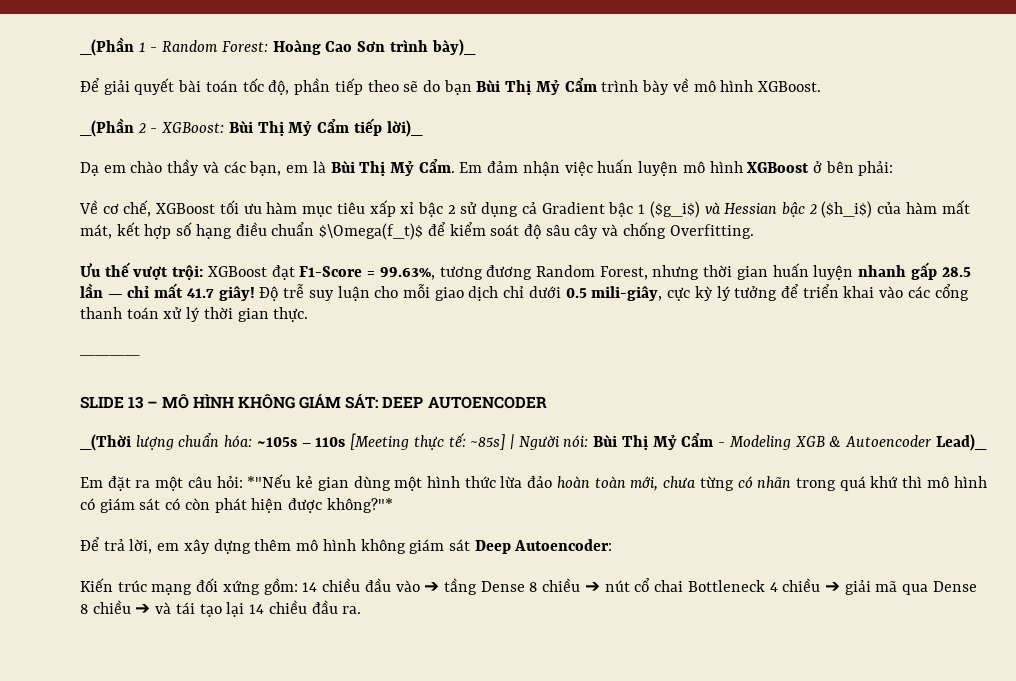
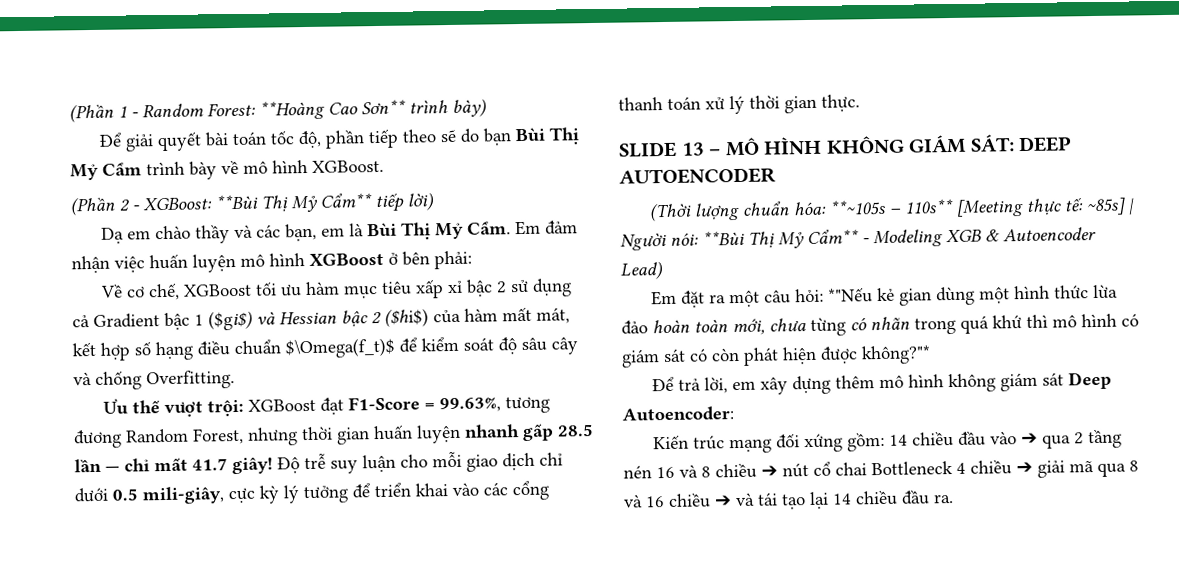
[80,37,134,56] _(Phần -> [69,103,114,123] (Phần
[272,39,476,56] Hoàng Cao Sơn trình bày)_ -> [259,98,487,120] **Hoàng Cao Sơn** trình bày)
[80,118,134,137] _(Phần -> [70,196,115,216] (Phần
[228,118,423,137] Bùi Thị Mỷ Cẩm tiếp lời)_ -> [215,192,434,213] **Bùi Thị Mỷ Cẩm** tiếp lời)
[649,201,700,218] ($g_i$) -> [208,310,253,331] ($gi$)
[821,201,873,218] ($h_i$) -> [384,308,429,327] ($hi$)
[80,355,140,360] // ―――― -> (860, 103) none
[80,434,131,451] _(Thời -> [648,202,692,222] (Thời
[256,437,346,447] ~105s – 110s -> [828,198,954,216] **~105s – 110s**
[593,433,714,450] Bùi Thị Mỷ Cẩm -> [702,229,859,249] **Bùi Thị Mỷ Cẩm**
[935,434,987,451] Lead)_ -> [620,261,663,280] Lead)
[443,578,525,595] tầng Dense -> [1041,428,1122,449] [623,464,698,479] qua 2 tầng nén 16 và
[932,581,977,592] [80,604,88,614] Dense 8 -> [1129,460,1139,472] [623,494,665,508] 8 và 16

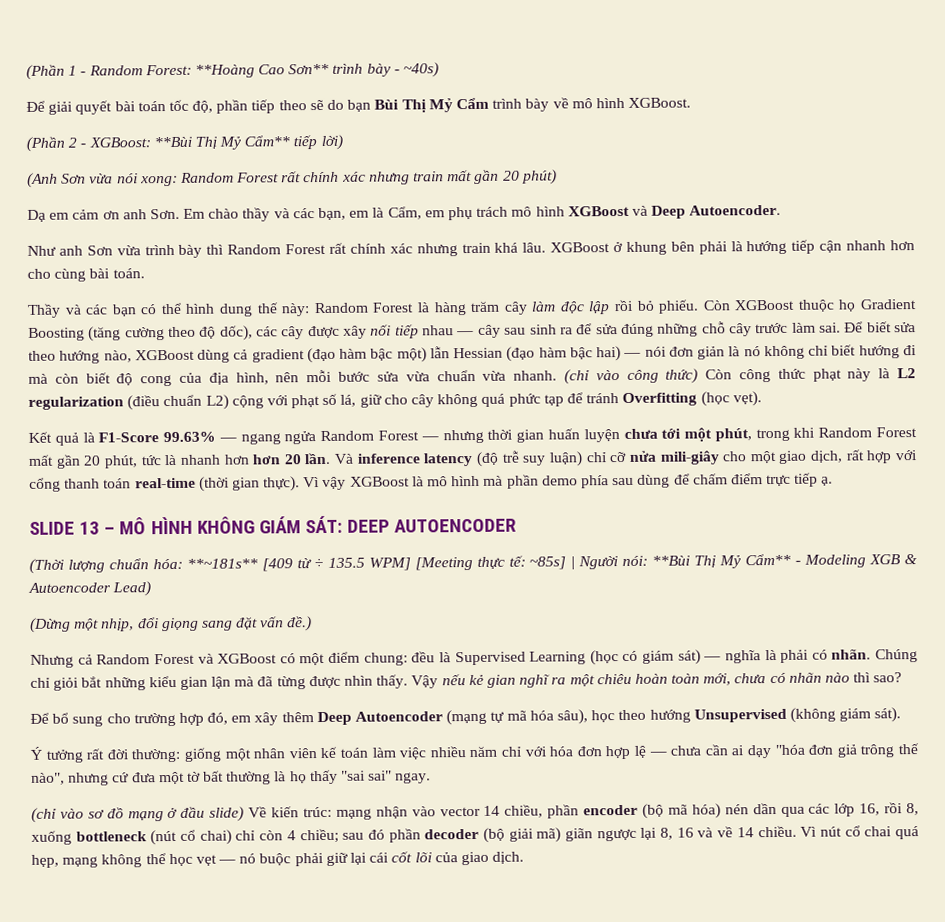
[452,98,487,117] bày) -> [366,62,440,78] bày - ~40s)
[100,227,151,244] Dạ em -> [27,169,557,188] [27,208,206,222] (Anh Sơn vừa nói xong: Random Forest rất chính xác nhưng train mất gần 20 phút) // Dạ em cảm ơn anh Sơn. Em
[366,220,578,240] [71,250,472,274] [99,278,572,301] [72,306,570,331] [72,336,578,361] [73,370,235,390] [102,396,550,418] [73,427,244,449] Bùi Thị Mỷ Cẩm. Em đảm nhận việc huấn luyện mô hình XGBoost ở bên phải: // Về cơ chế, XGBoost tối ưu hàm mục tiêu xấp xỉ bậc 2 sử dụng cả Gradient bậc 1 ($gi$) và Hessian bậc 2 ($hi$) của hàm mất mát, kết hợp số hạng điều chuẩn $\Omega(f_t)$ để kiểm soát độ sâu cây và chống Overfitting. // Ưu thế vượt trội: XGBoost đạt F1-Score = 99.63%, tương đương Random Forest, -> [387,204,782,221] [27,239,915,258] [27,268,145,282] [27,299,918,318] [28,321,916,342] [28,344,917,364] [28,368,916,387] [28,391,762,411] [28,430,439,446] Cẩm, em phụ trách mô hình XGBoost và Deep Autoencoder. // Như anh Sơn vừa trình bày thì Random Forest rất chính xác nhưng train khá lâu. XGBoost ở khung bên phải là hướng tiếp cận nhanh hơn cho cùng bài toán. // Thầy và các bạn có thể hình dung thế này: Random Forest là hàng trăm cây làm độc lập rồi bỏ phiếu. Còn XGBoost thuộc họ Gradient Boosting (tăng cường theo độ dốc), các cây được xây nối tiếp nhau — cây sau sinh ra để sửa đúng những chỗ cây trước làm sai. Để biết sửa theo hướng nào, XGBoost dùng cả gradient (đạo hàm bậc một) lẫn Hessian (đạo hàm bậc hai) — nói đơn giản là nó không chỉ biết hướng đi mà còn biết độ cong của địa hình, nên mỗi bước sửa vừa chuẩn vừa nhanh. (chỉ vào công thức) Còn công thức phạt này là L2 regularization (điều chuẩn L2) cộng với phạt số lá, giữ cho cây không quá phức tạp để tránh Overfitting (học vẹt). // Kết quả là F1-Score 99.63% — ngang ngửa Random Forest —
[464,423,594,441] [74,451,563,475] [74,480,549,505] [618,94,860,115] nhanh gấp 28.5 lần — chỉ mất 41.7 giây! Độ trễ suy luận cho mỗi giao dịch chỉ dưới 0.5 mili-giây, cực kỳ lý tưởng để triển khai vào các cổng thanh toán xử lý thời gian thực. -> [623,427,917,442] [28,449,918,469] [29,472,834,492] chưa tới một phút, trong khi Random Forest mất gần 20 phút, tức là nhanh hơn hơn 20 lần. Và inference latency (độ trễ suy luận) chỉ cỡ nửa mili-giây cho một giao dịch, rất hợp với cổng thanh toán real-time (thời gian thực). Vì vậy XGBoost là mô hình mà phần demo phía sau dùng để chấm điểm trực tiếp ạ.
[828,198,954,216] **~105s – 110s** -> [186,557,411,572] **~181s** [409 từ ÷ 135.5 WPM]
[650,284,1118,308] [621,320,648,335] Em đặt ra một câu hỏi: *"Nếu kẻ gian dùng một hình thức lừa đảo -> [30,616,313,633] [30,649,918,668] [30,673,632,691] (Dừng một nhịp, đổi giọng sang đặt vấn đề.) // Nhưng cả Random Forest và XGBoost có một điểm chung: đều là Supervised Learning (học có giám sát) — nghĩa là phải có nhãn. Chúng chỉ giỏi bắt những kiểu gian lận mà đã từng được nhìn thấy. Vậy nếu kẻ gian nghĩ ra một chiêu
[810,317,846,336] từng -> (767, 678) none
[914,313,1139,335] [621,345,931,368] [651,371,1112,395] [622,406,734,422] [652,428,1122,454] [623,459,1139,479] [623,489,954,510] trong quá khứ thì mô hình có giám sát có còn phát hiện được không?"* // Để trả lời, em xây dựng thêm mô hình không giám sát Deep Autoencoder: // Kiến trúc mạng đối xứng gồm: 14 chiều đầu vào ➔ qua 2 tầng nén 16 và 8 chiều ➔ nút cổ chai Bottleneck 4 chiều ➔ giải mã qua 8 và 16 chiều ➔ và tái tạo lại 14 chiều đầu ra. -> [824,672,903,683] [30,707,902,727] [30,743,920,763] [31,769,432,786] [31,802,919,823] [31,825,920,846] [31,851,525,868] nào thì sao? // Để bổ sung cho trường hợp đó, em xây thêm Deep Autoencoder (mạng tự mã hóa sâu), học theo hướng Unsupervised (không giám sát). // Ý tưởng rất đời thường: giống một nhân viên kế toán làm việc nhiều năm chỉ với hóa đơn hợp lệ — chưa cần ai dạy "hóa đơn giả trông thế nào", nhưng cứ đưa một tờ bất thường là họ thấy "sai sai" ngay. // (chỉ vào sơ đồ mạng ở đầu slide) Về kiến trúc: mạng nhận vào vector 14 chiều, phần encoder (bộ mã hóa) nén dần qua các lớp 16, rồi 8, xuống bottleneck (nút cổ chai) chỉ còn 4 chiều; sau đó phần decoder (bộ giải mã) giãn ngược lại 8, 16 và về 14 chiều. Vì nút cổ chai quá hẹp, mạng không thể học vẹt — nó buộc phải giữ lại cái cốt lõi của giao dịch.

